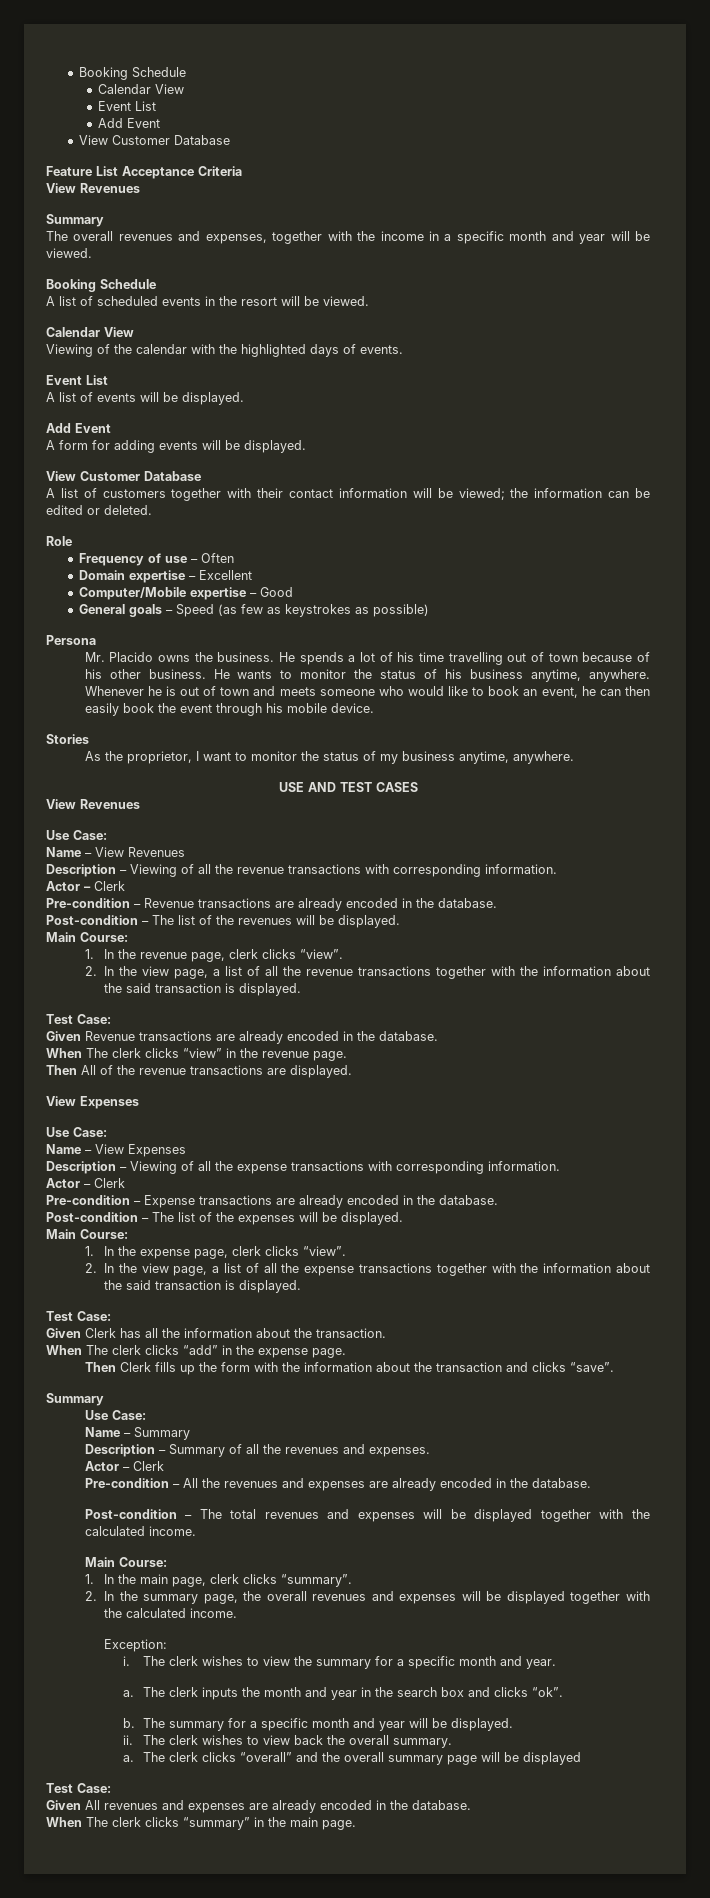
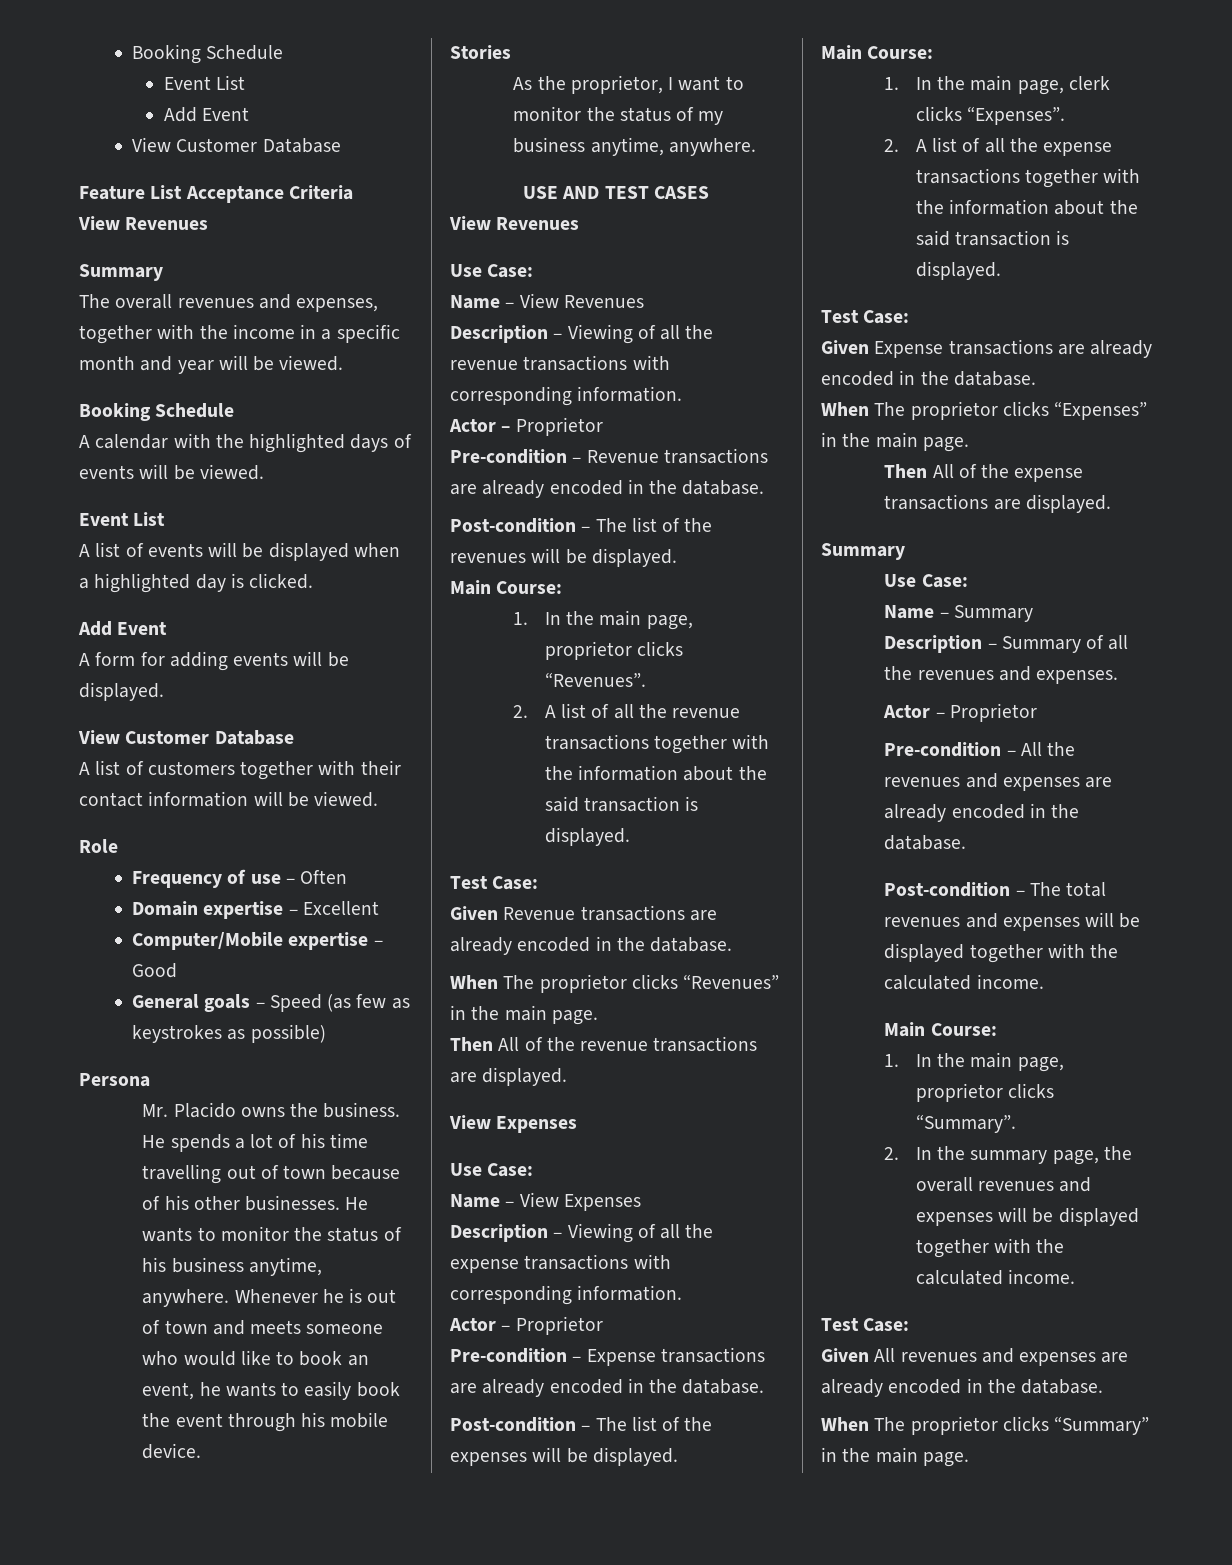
[79,67,187,80] [98,84,185,94] Booking Schedule // Calendar View -> [132,44,284,64] Booking Schedule
[59,296,369,306] [46,327,134,337] [46,344,132,357] list of scheduled events in the resort will be viewed. // Calendar View // Viewing of the -> (90, 441) none
[360,345,403,354] events. -> [79,464,264,480] events will be viewed.
[182,392,244,405] displayed. -> [268,542,400,561] [79,573,314,593] displayed when a highlighted day is clicked.
[458,488,651,500] [46,505,152,515] viewed; the information can be edited or deleted. -> [314,791,379,807] viewed.
[148,669,206,679] business. -> [245,1195,341,1211] businesses.
[599,686,650,696] can then -> [225,1382,300,1397] wants to
[94,881,125,891] Clerk -> [515,417,603,436] Proprietor
[139,949,343,962] [84,966,220,979] revenue page, clerk clicks “view”. // 2. In the view page, a -> [599,610,693,630] [544,641,684,660] [544,672,646,687] [513,705,556,718] main page, proprietor clicks “Revenues”. // 2. A
[112,1048,309,1058] clerk clicks “view” in the revenue -> [539,974,780,993] [450,1005,547,1021] proprietor clicks “Revenues” in the main
[94,1178,125,1188] Clerk -> [515,1316,603,1335] Proprietor
[139,1246,346,1259] [84,1263,220,1276] expense page, clerk clicks “view”. // 2. In the view page, a -> [970,75,1110,95] [915,106,1066,125] [884,139,927,152] main page, clerk clicks “Expenses”. // 2. A
[85,1328,386,1338] [46,1345,346,1358] [84,1362,614,1375] Clerk has all the information about the transaction. // When The clerk clicks “add” in the expense page. // Then Clerk fills up the form with the information about the transaction and clicks “save”. -> [874,339,1153,358] [821,370,1036,386] [821,401,1148,420] [821,432,969,452] [884,464,1084,482] [884,494,1111,513] Expense transactions are already encoded in the database. // When The proprietor clicks “Expenses” in the main page. // Then All of the expense transactions are displayed.
[132,1461,164,1471] Clerk -> [949,703,1037,722] Proprietor
[209,1574,352,1587] clerk clicks “summary”. -> [915,1083,1055,1102] [915,1114,1016,1133] proprietor clicks “Summary”.
[103,1639,167,1652] [123,1656,556,1669] [123,1687,563,1700] [123,1718,513,1731] [123,1735,452,1748] [123,1752,581,1765] // Exception: // i. The clerk wishes to view the summary for a specific month and year. // a. The clerk inputs the month and year in the search box and clicks “ok”. // b. The summary for a specific month and year will be displayed. // ii. The clerk wishes to view back the overall summary. // a. The clerk clicks “overall” and the overall summary page will be displayed -> (1076, 1276) none
[112,1817,250,1830] clerk clicks “summary” -> [910,1416,1150,1435] proprietor clicks “Summary”

